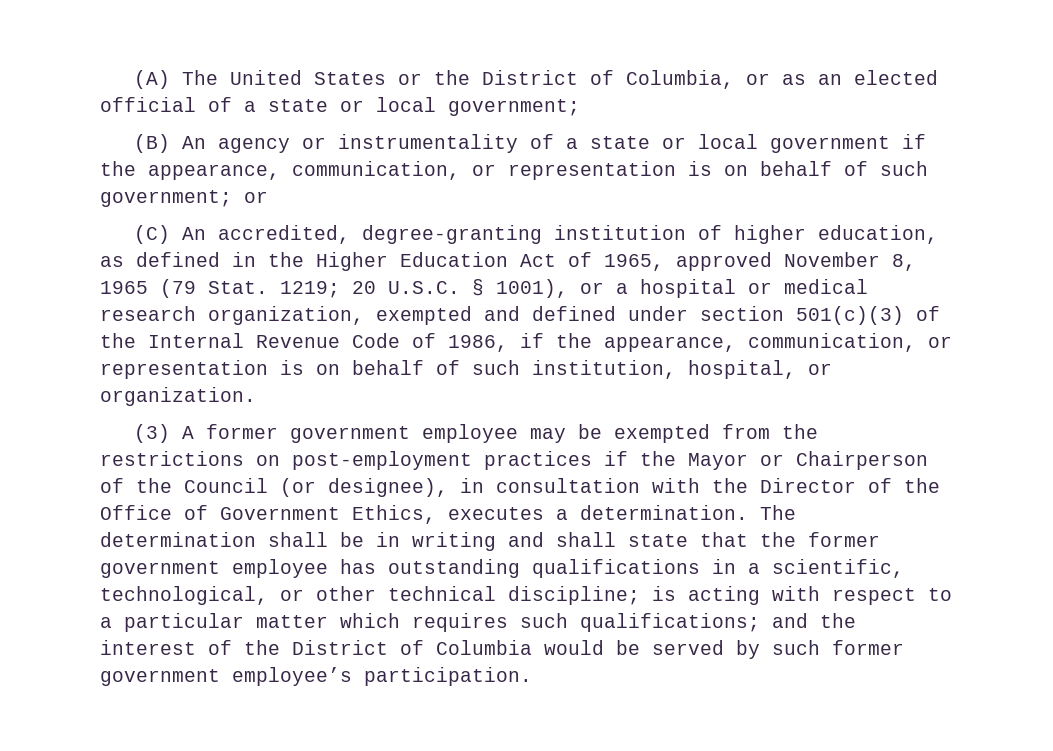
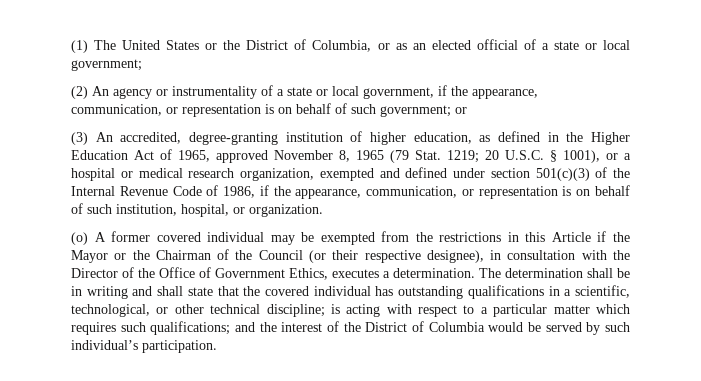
[134,70,171,89] (A) -> [71,40,88,53] (1)
[134,134,171,153] (B) -> [71,86,88,99] (2)
[770,136,891,153] government -> [363,87,434,99] government,
[134,225,171,244] (C) -> [71,132,88,145] (3)
[134,424,171,443] (3) -> [71,232,88,245] (o)
[290,424,519,443] government employee -> [156,232,265,242] covered individual
[256,451,592,470] on post-employment practices -> [507,232,591,242] in this Article
[796,451,928,470] Chairperson -> [132,250,211,260] the Chairman
(316, 487) none -> [332,250,421,263] their respective
[808,532,880,547] [100,559,328,578] former government employee -> [265,286,371,296] covered individual
[832,640,904,655] [100,667,352,686] former government employee’s -> [71,340,138,350] individual’s

